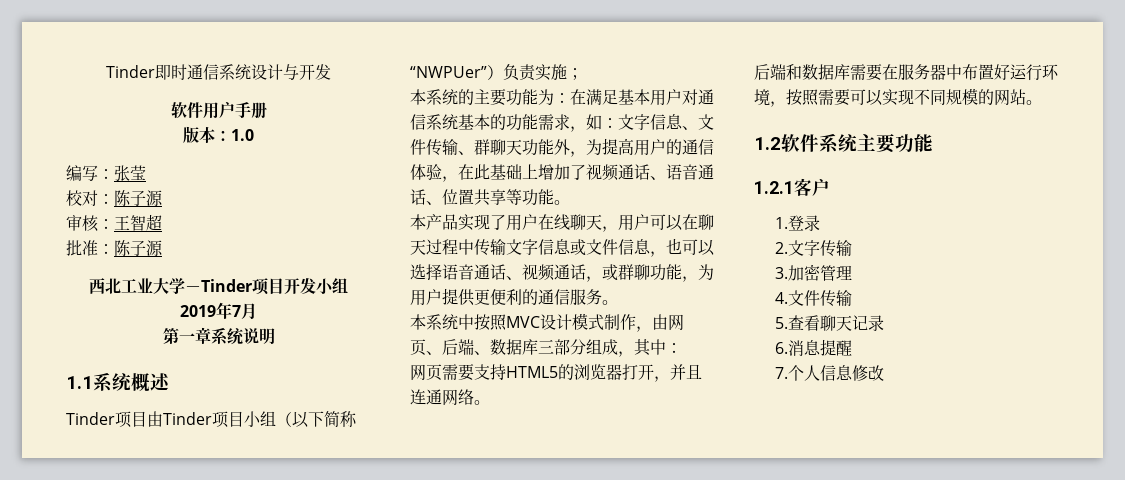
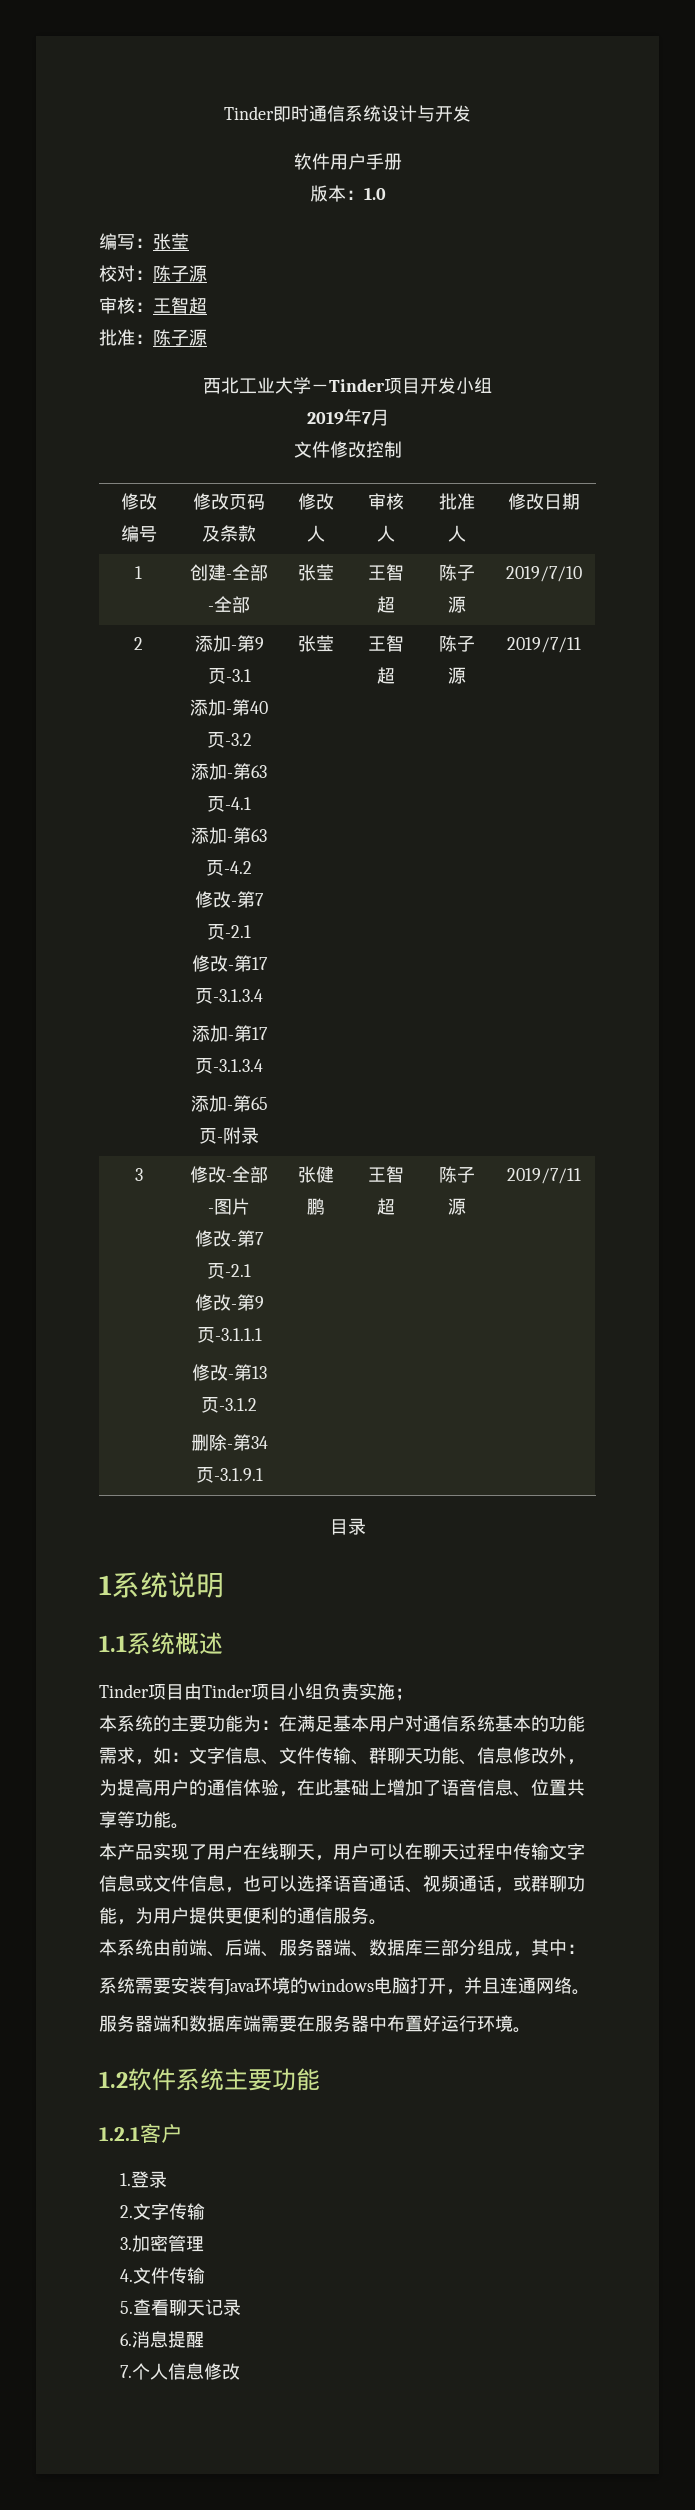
[162,327,211,344] 第一章 -> [293,441,402,458] [120,493,157,510] [120,525,157,542] [193,493,265,510] [202,525,256,542] [297,493,334,510] [306,525,325,542] [368,493,404,510] [377,525,395,542] [438,493,475,510] [447,525,466,542] [507,493,580,510] [135,566,142,579] [190,564,268,581] [208,596,250,613] [297,564,334,581] [368,564,404,581] [377,596,395,613] [438,564,475,581] [447,596,466,613] [505,566,582,582] [134,637,143,650] [194,635,264,652] [207,668,251,684] [190,699,268,716] [206,732,252,748] [191,763,267,780] [207,796,251,812] [191,827,267,844] [206,860,252,876] [195,891,264,908] [207,924,251,940] [191,955,268,972] [195,988,263,1004] [191,1025,268,1042] [195,1058,263,1074] [190,1095,268,1112] [199,1127,259,1144] [297,635,334,652] [368,635,404,652] [377,667,395,684] [438,635,475,652] [447,667,466,684] [506,637,581,653] [134,1168,143,1181] [190,1166,268,1183] [208,1198,250,1215] [195,1230,264,1247] [207,1263,251,1279] [194,1294,264,1311] [196,1327,262,1343] [191,1364,267,1381] [201,1397,257,1413] [190,1434,268,1451] [195,1467,263,1483] [297,1166,334,1183] [306,1198,325,1215] [368,1166,404,1183] [377,1198,395,1215] [438,1166,475,1183] [447,1198,466,1215] [506,1168,581,1184] [329,1518,366,1535] [99,1575,112,1595] 文件修改控制 // 修改编号 | 修改页码及条款 | 修改人 | 审核人 | 批准人 | 修改日期 // 1 | 创建-全部-全部 | 张莹 | 王智超 | 陈子源 | 2019/7/10 // 2 | 添加-第9页-3.1 // 添加-第40页-3.2 // 添加-第63页-4.1 // 添加-第63页-4.2 // 修改-第7页-2.1 // 修改-第17页-3.1.3.4 // 添加-第17页-3.1.3.4 // 添加-第65页-附录 | 张莹 | 王智超 | 陈子源 | 2019/7/11 // 3 | 修改-全部-图片 // 修改-第7页-2.1 // 修改-第9页-3.1.1.1 // 修改-第13页-3.1.2 // 删除-第34页-3.1.9.1 | 张健鹏 | 王智超 | 陈子源 | 2019/7/11 // 目录 // 1
[276,411,357,428] [410,65,503,80] （以下简称“NWPUer”） -> (323, 1691) none
(554, 147) none -> [459,1747,549,1765] 、信息修改
[586,164,714,181] [410,189,426,205] 视频通话、语音通话 -> [441,1779,513,1796] 语音信息
[458,313,684,332] [410,339,458,356] 中按照MVC设计模式制作，由网页、后 -> [153,1939,333,1957] 由前端、后端、服务器
[410,364,622,381] 网页需要支持HTML5的浏览器 -> [99,1977,410,1996] 系统需要安装有Java环境的windows电脑
[754,64,770,80] 后 -> [99,2015,153,2032] 服务器
(850, 72) none -> [243,2015,261,2032] 端
[770,88,1026,107] ，按照需要可以实现不同规模的网站 -> (513, 2023) none

